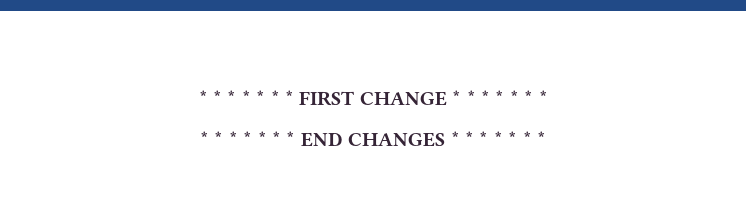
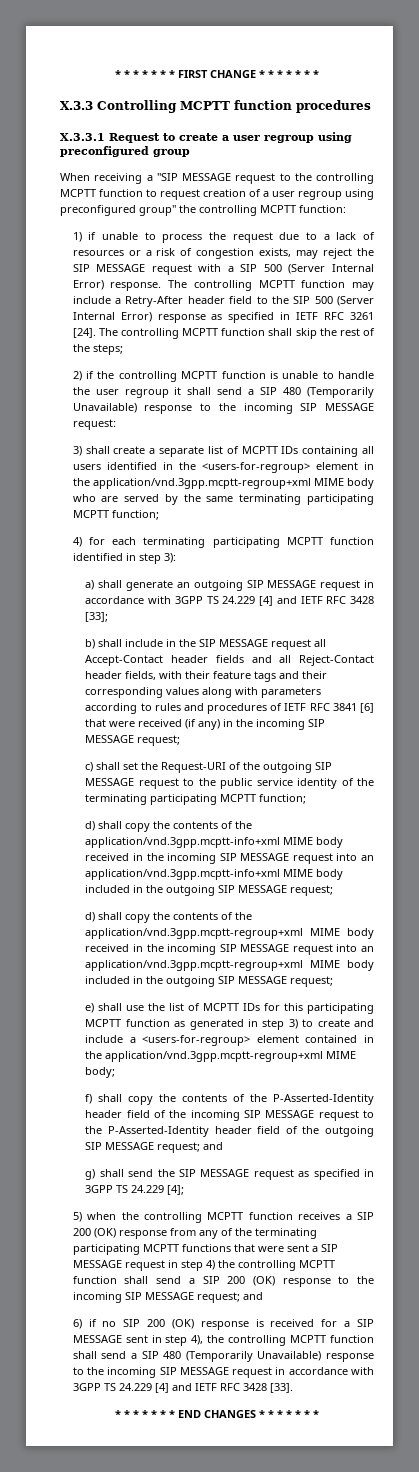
(548, 97) none -> [60,100,371,113] [60,132,352,143] [60,146,190,157] [60,173,374,184] [60,189,374,200] [60,205,346,216] [72,232,376,243] [72,248,374,259] [72,264,374,275] [72,280,375,291] [72,296,374,307] [72,312,374,323] [72,328,376,339] [72,344,123,355] [72,371,374,382] [72,387,374,398] [72,403,375,414] [72,419,116,430] [72,446,374,457] [72,462,374,473] [72,478,374,489] [72,494,374,505] [72,510,159,520] [72,537,374,548] [72,553,176,564] [85,580,374,591] [85,596,375,606] [85,612,109,622] [85,639,327,650] [85,655,374,666] [85,671,328,682] [85,687,322,698] [85,703,374,714] [85,719,326,730] [85,735,181,746] [85,762,333,773] [85,778,374,789] [85,794,307,805] [85,821,253,832] [85,837,344,848] [85,853,374,864] [85,869,344,880] [85,885,334,896] [85,912,253,923] [85,928,374,939] [85,944,374,955] [85,960,374,971] [85,976,334,987] [85,1003,374,1014] [85,1019,374,1030] [85,1035,374,1046] [85,1051,357,1062] [85,1067,116,1078] [85,1094,374,1105] [85,1110,374,1121] [85,1126,374,1137] [85,1142,224,1153] [85,1169,374,1180] [85,1185,185,1195] [72,1212,374,1223] [72,1228,317,1239] [72,1244,338,1255] [72,1260,335,1271] [72,1276,375,1287] [72,1292,263,1303] [72,1319,374,1330] [72,1335,374,1346] [72,1351,374,1362] [72,1367,374,1378] [72,1383,293,1393] // X.3.3 Controlling MCPTT function procedures // X.3.3.1 Request to create a user regroup using preconfigured group // When receiving a "SIP MESSAGE request to the controlling MCPTT function to request creation of a user regroup using preconfigured group" the controlling MCPTT function: // 1) if unable to process the request due to a lack of resources or a risk of congestion exists, may reject the SIP MESSAGE request with a SIP 500 (Server Internal Error) response. The controlling MCPTT function may include a Retry-After header field to the SIP 500 (Server Internal Error) response as specified in IETF RFC 3261 [24]. The controlling MCPTT function shall skip the rest of the steps; // 2) if the controlling MCPTT function is unable to handle the user regroup it shall send a SIP 480 (Temporarily Unavailable) response to the incoming SIP MESSAGE request: // 3) shall create a separate list of MCPTT IDs containing all users identified in the <users-for-regroup> element in the application/vnd.3gpp.mcptt-regroup+xml MIME body who are served by the same terminating participating MCPTT function; // 4) for each terminating participating MCPTT function identified in step 3): // a) shall generate an outgoing SIP MESSAGE request in accordance with 3GPP TS 24.229 [4] and IETF RFC 3428 [33]; // b) shall include in the SIP MESSAGE request all Accept-Contact header fields and all Reject-Contact header fields, with their feature tags and their corresponding values along with parameters according to rules and procedures of IETF RFC 3841 [6] that were received (if any) in the incoming SIP MESSAGE request; // c) shall set the Request-URI of the outgoing SIP MESSAGE request to the public service identity of the terminating participating MCPTT function; // d) shall copy the contents of the application/vnd.3gpp.mcptt-info+xml MIME body received in the incoming SIP MESSAGE request into an application/vnd.3gpp.mcptt-info+xml MIME body included in the outgoing SIP MESSAGE request; // d) shall copy the contents of the application/vnd.3gpp.mcptt-regroup+xml MIME body received in the incoming SIP MESSAGE request into an application/vnd.3gpp.mcptt-regroup+xml MIME body included in the outgoing SIP MESSAGE request; // e) shall use the list of MCPTT IDs for this participating MCPTT function as generated in step 3) to create and include a <users-for-regroup> element contained in the application/vnd.3gpp.mcptt-regroup+xml MIME body; // f) shall copy the contents of the P-Asserted-Identity header field of the incoming SIP MESSAGE request to the P-Asserted-Identity header field of the outgoing SIP MESSAGE request; and // g) shall send the SIP MESSAGE request as specified in 3GPP TS 24.229 [4]; // 5) when the controlling MCPTT function receives a SIP 200 (OK) response from any of the terminating participating MCPTT functions that were sent a SIP MESSAGE request in step 4) the controlling MCPTT function shall send a SIP 200 (OK) response to the incoming SIP MESSAGE request; and // 6) if no SIP 200 (OK) response is received for a SIP MESSAGE sent in step 4), the controlling MCPTT function shall send a SIP 480 (Temporarily Unavailable) response to the incoming SIP MESSAGE request in accordance with 3GPP TS 24.229 [4] and IETF RFC 3428 [33].

